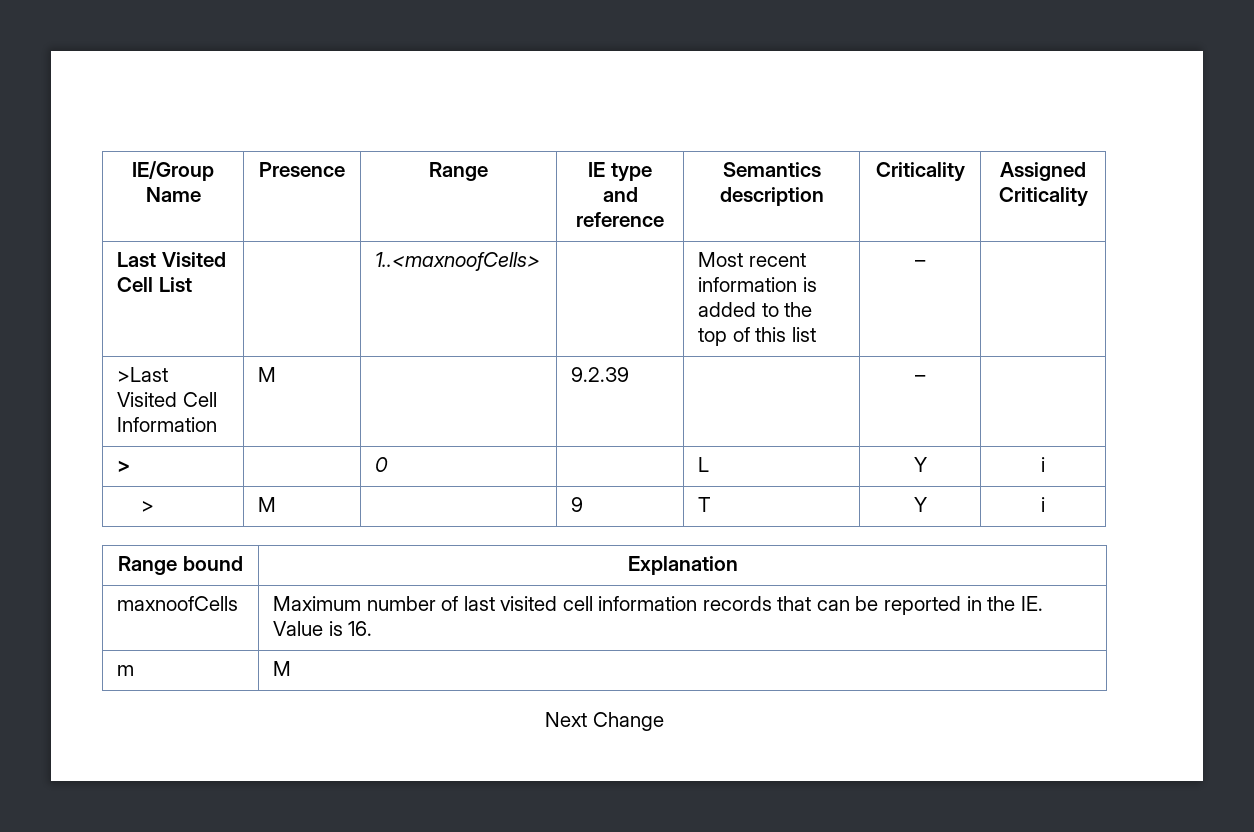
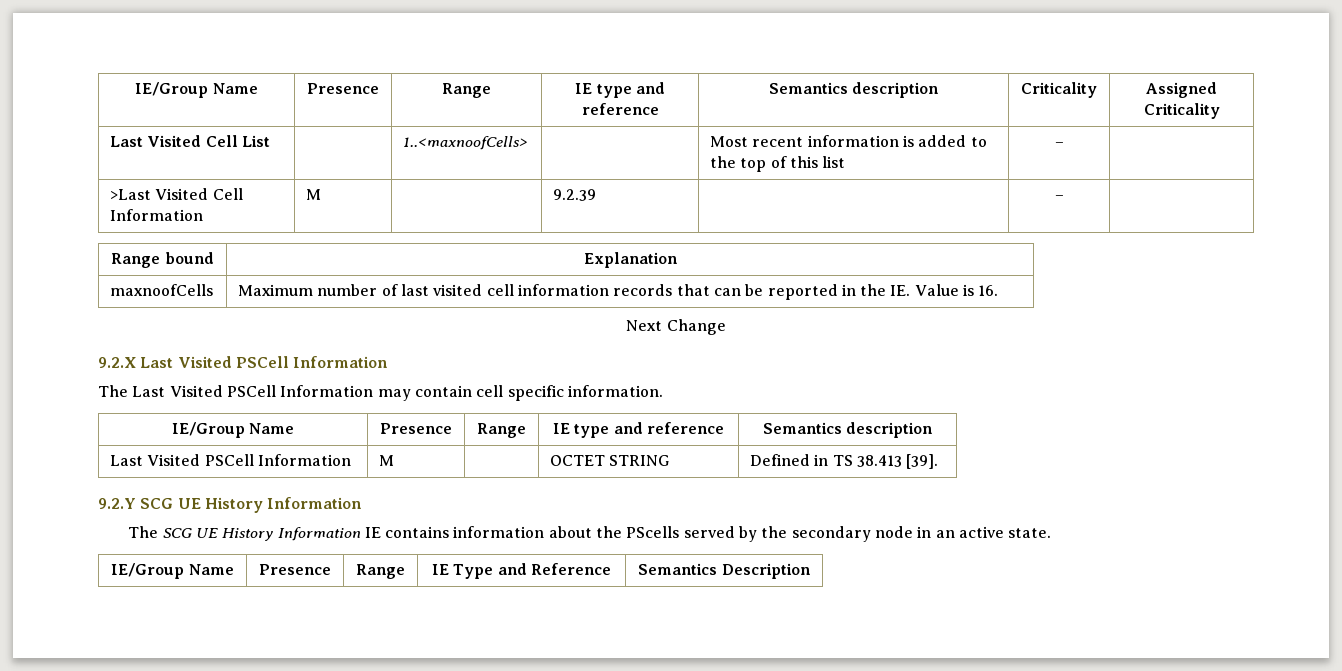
[117,460,131,472] [375,457,389,472] [698,457,710,472] [913,457,927,472] [1041,457,1045,472] [140,501,154,512] [258,497,277,512] [571,497,584,512] [698,497,712,512] [913,497,927,512] [1041,497,1045,512] // > | | 0 | | L | Y | i // > | M | | 9 | T | Y | i -> (1064, 197) none
[117,665,135,676] [273,661,292,676] // m | M -> (999, 290) none
(664, 721) none -> [98,356,389,368] [98,385,663,401] [171,422,295,438] [380,423,452,434] [477,423,526,438] [553,422,724,438] [762,422,934,438] [109,454,351,466] [378,455,394,466] [549,455,671,466] [749,454,939,469] [98,497,363,513] [128,526,1052,542] [111,563,234,579] [259,564,331,575] [356,564,405,579] [432,563,611,579] [638,563,811,579] // 9.2.X Last Visited PSCell Information // The Last Visited PSCell Information may contain cell specific information. // IE/Group Name | Presence | Range | IE type and reference | Semantics description // Last Visited PSCell Information | M | | OCTET STRING | Defined in TS 38.413 [39]. // 9.2.Y SCG UE History Information // The SCG UE History Information IE contains information about the PScells served by the secondary node in an active state. // IE/Group Name | Presence | Range | IE Type and Reference | Semantics Description

